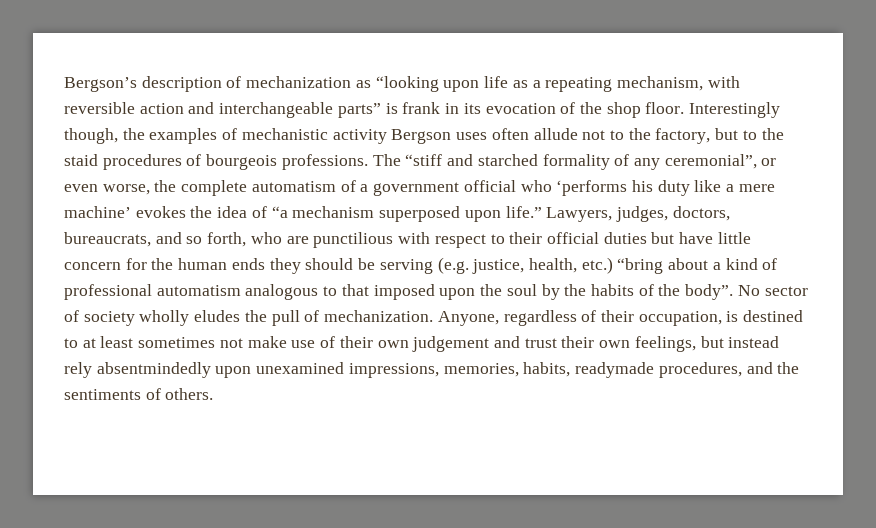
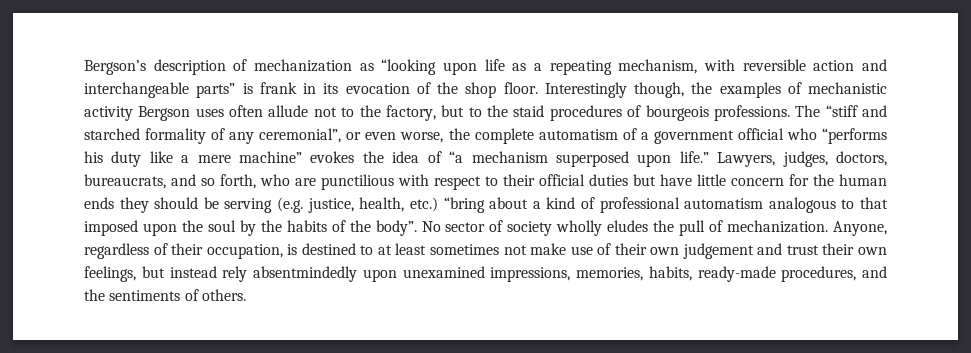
[556,180,628,196] ‘performs -> [822,128,887,144] “performs
[64,206,131,218] machine’ -> [239,151,303,163] machine”
[575,362,655,378] readymade -> [697,266,776,282] ready-made

